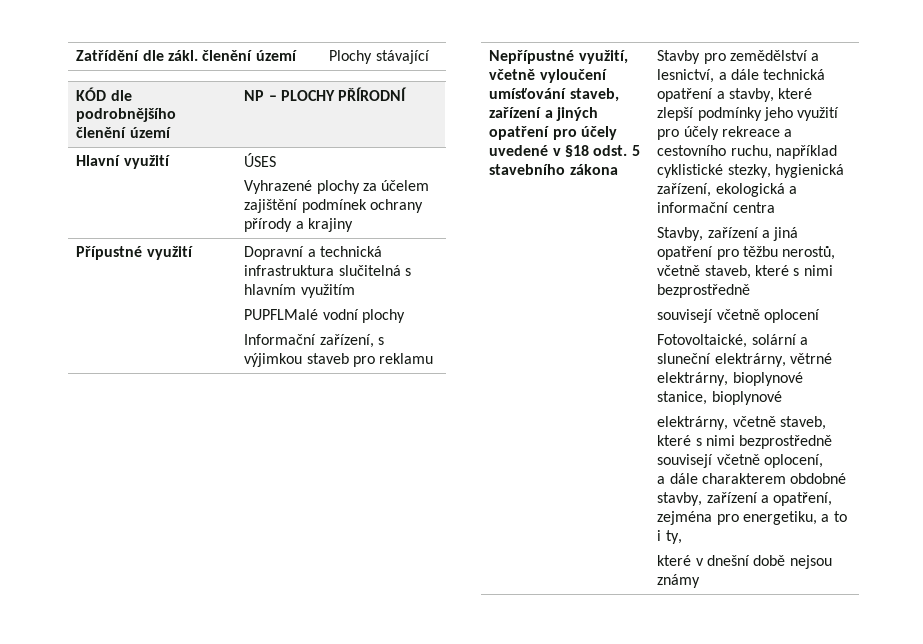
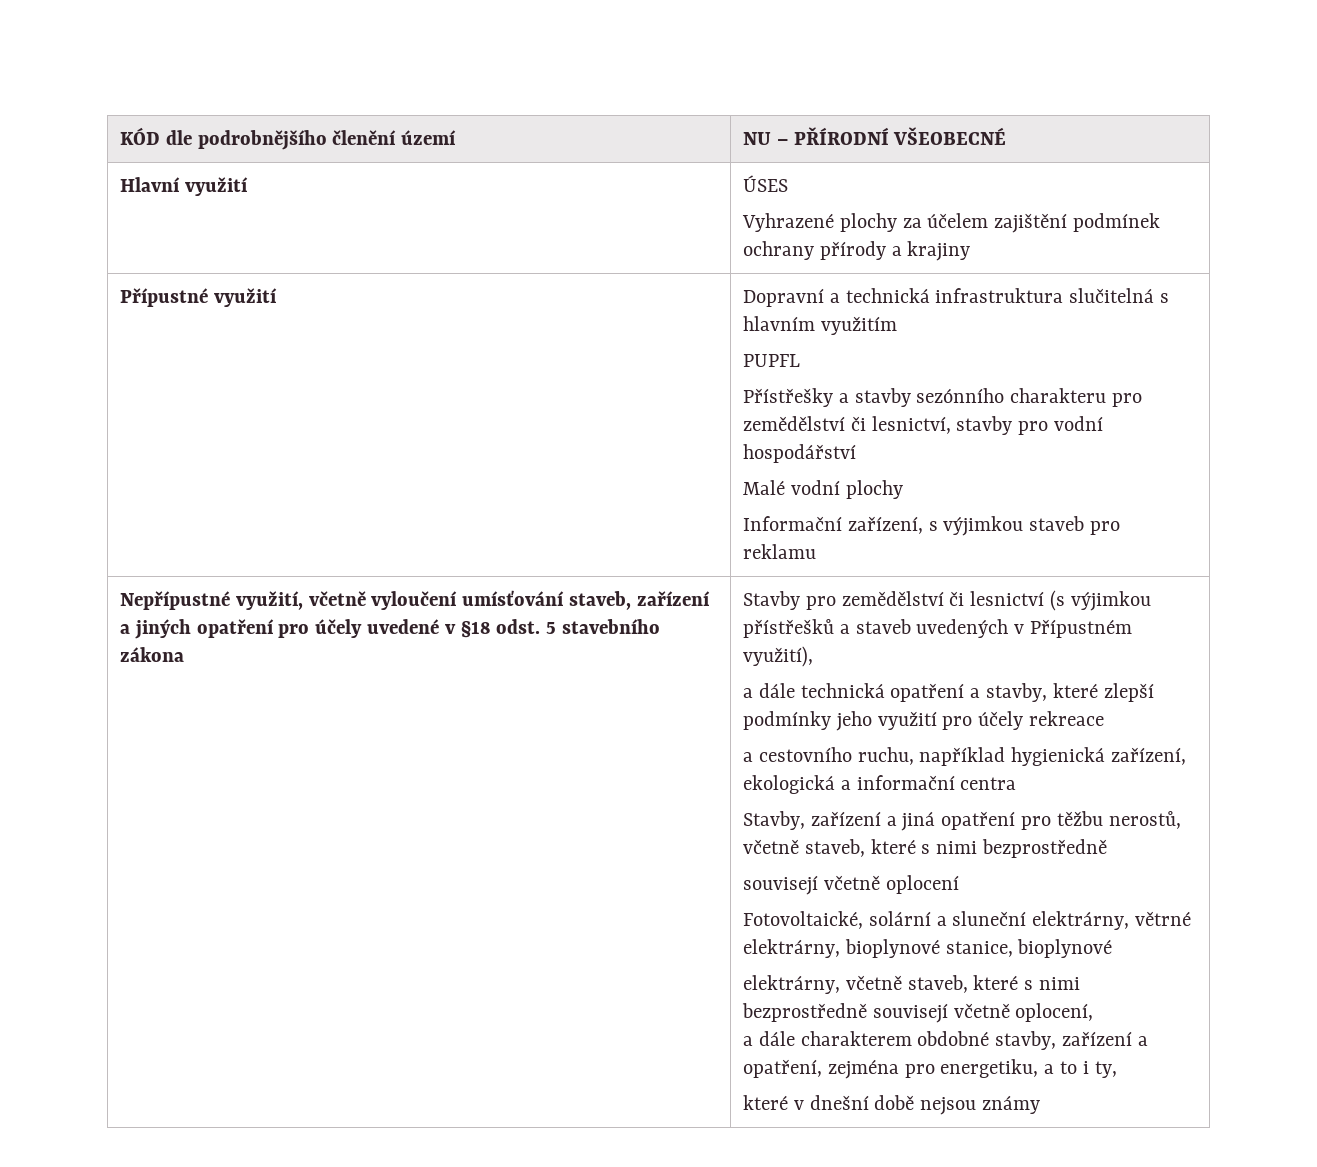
[76,50,297,61] [329,50,430,64] Zatřídění dle zákl. členění území | Plochy stávající // -> (119, 136) none
[244,90,336,101] NP – PLOCHY -> [742,132,788,145] NU –
(408, 94) none -> [893,127,1007,145] VŠEOBECNÉ
[244,309,319,320] PUPFLMalé -> [742,354,800,367] [742,388,1143,407] [742,416,1104,435] [742,444,856,463] [742,480,785,495] PUPFL // Přístřešky a stavby sezónního charakteru pro zemědělství či lesnictví, stavby pro vodní hospodářství // Malé
[811,53,820,61] [657,69,715,83] a lesnictví, -> [949,590,1152,611] [742,619,1133,638] [742,646,813,667] či lesnictví (s výjimkou přístřešků a staveb uvedených v Přípustném využití), //
(781, 131) none -> (1105, 718) //
[657,164,771,178] cyklistické stezky, -> (1006, 756) none

